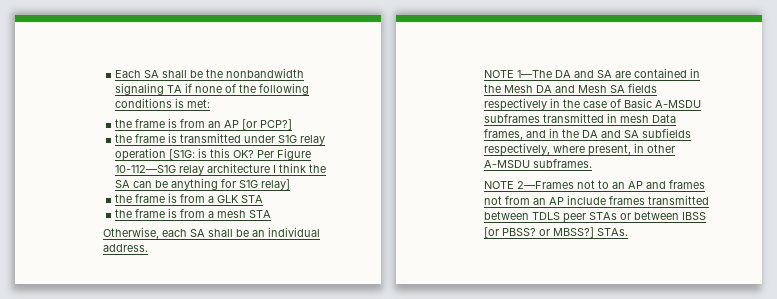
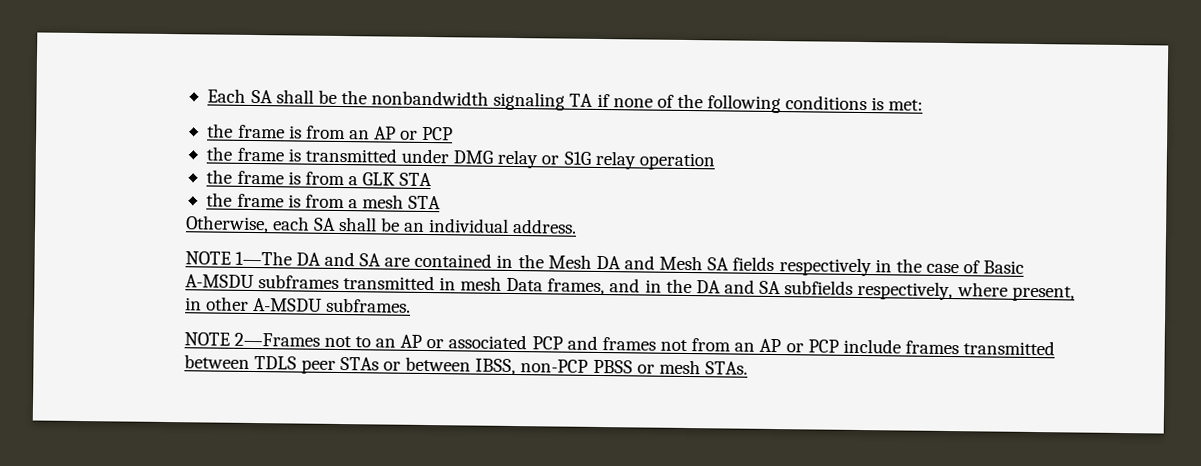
[242,119,293,130] [or PCP?] -> [400,126,454,141] or PCP
(276, 139) none -> [453,149,560,169] DMG relay or
[169,148,312,160] [115,163,327,175] [115,178,291,190] [S1G: is this OK? Per Figure 10-112—S1G relay architecture I think the SA can be anything for S1G relay] -> (715, 161) none
(644, 185) none -> [426,334,563,350] or associated PCP
(565, 201) none -> [785,339,839,353] or PCP
[682,212,707,220] [484,227,595,238] IBSS [or PBSS? or MBSS?] -> [475,358,701,376] IBSS, non-PCP PBSS or mesh

